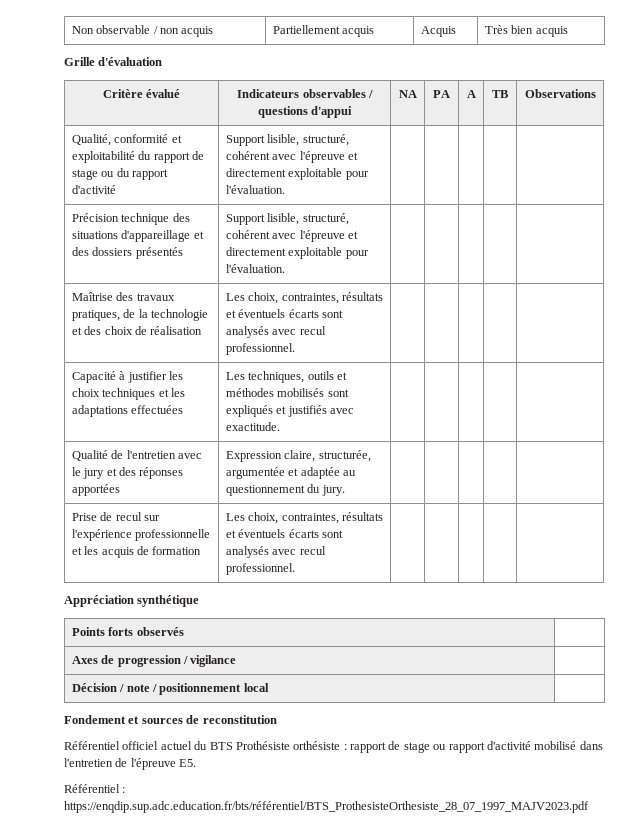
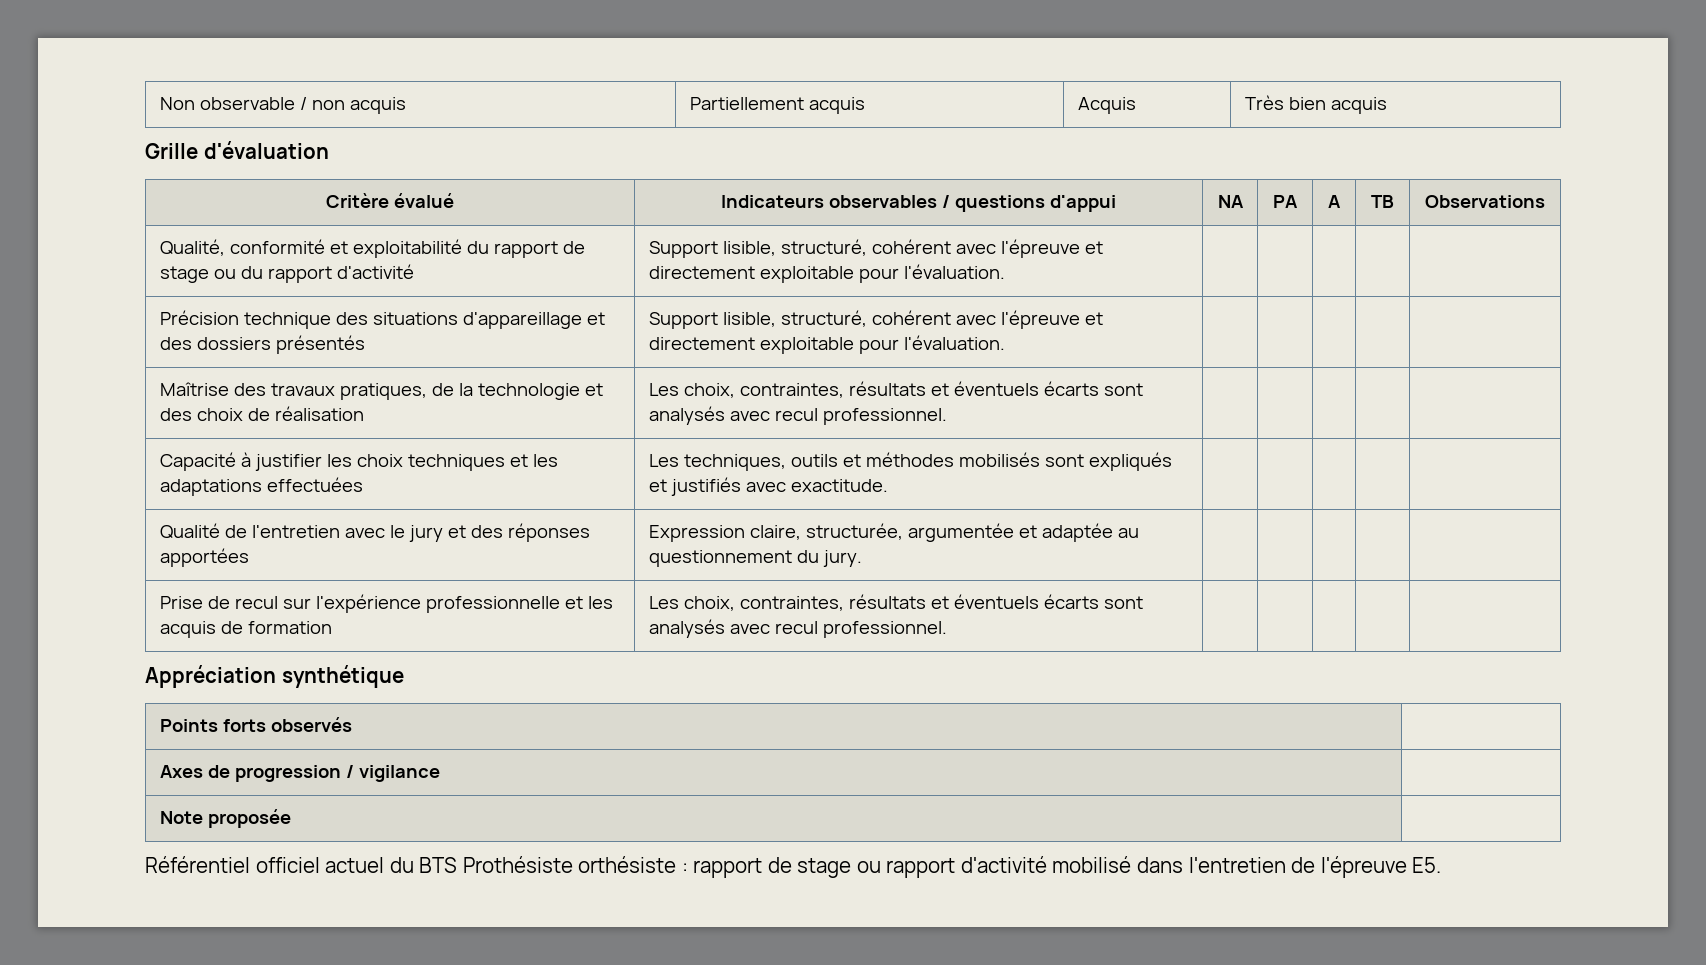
[71,683,269,695] [64,715,277,724] Décision / note / positionnement local | // Fondement et sources de reconstitution -> [159,809,291,828] Note proposée |
[64,784,126,793] [64,801,589,813] // Référentiel : https://enqdip.sup.adc.education.fr/bts/référentiel/BTS_ProthesisteOrthesiste_28_07_1997_MAJV2023.pdf -> (1442, 865) none

